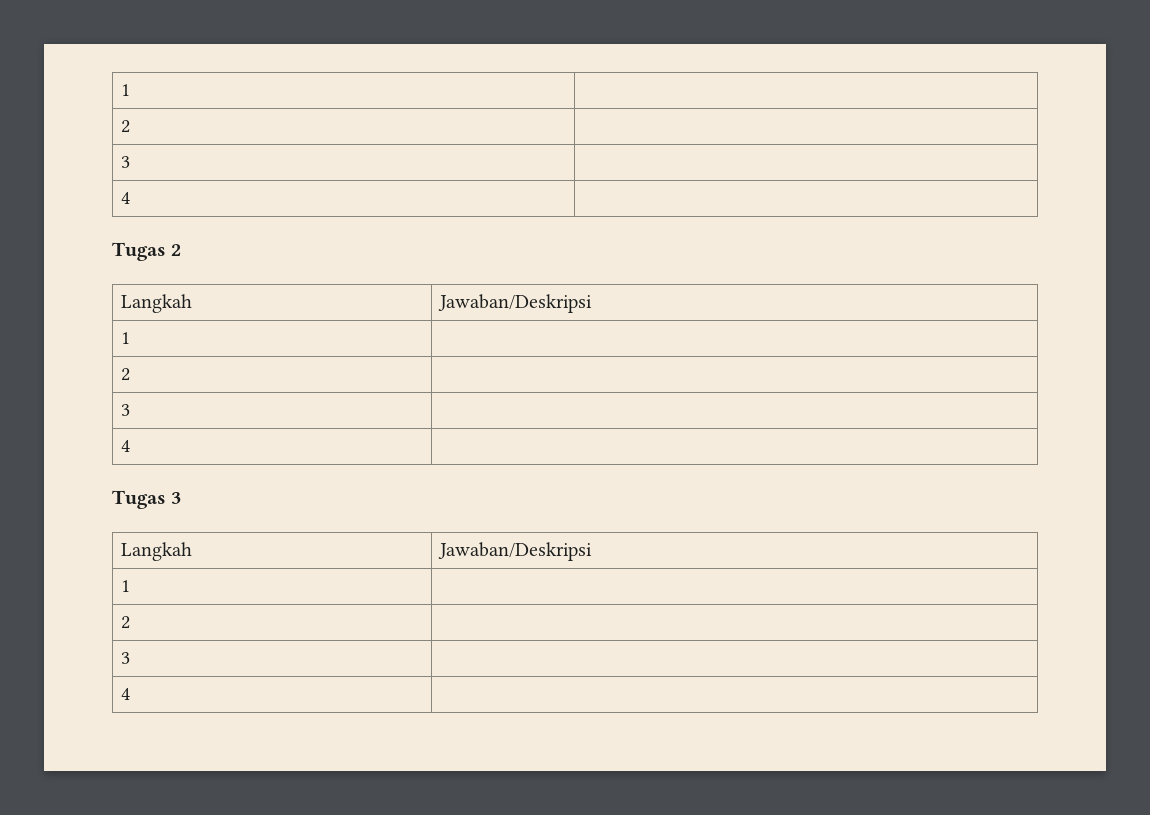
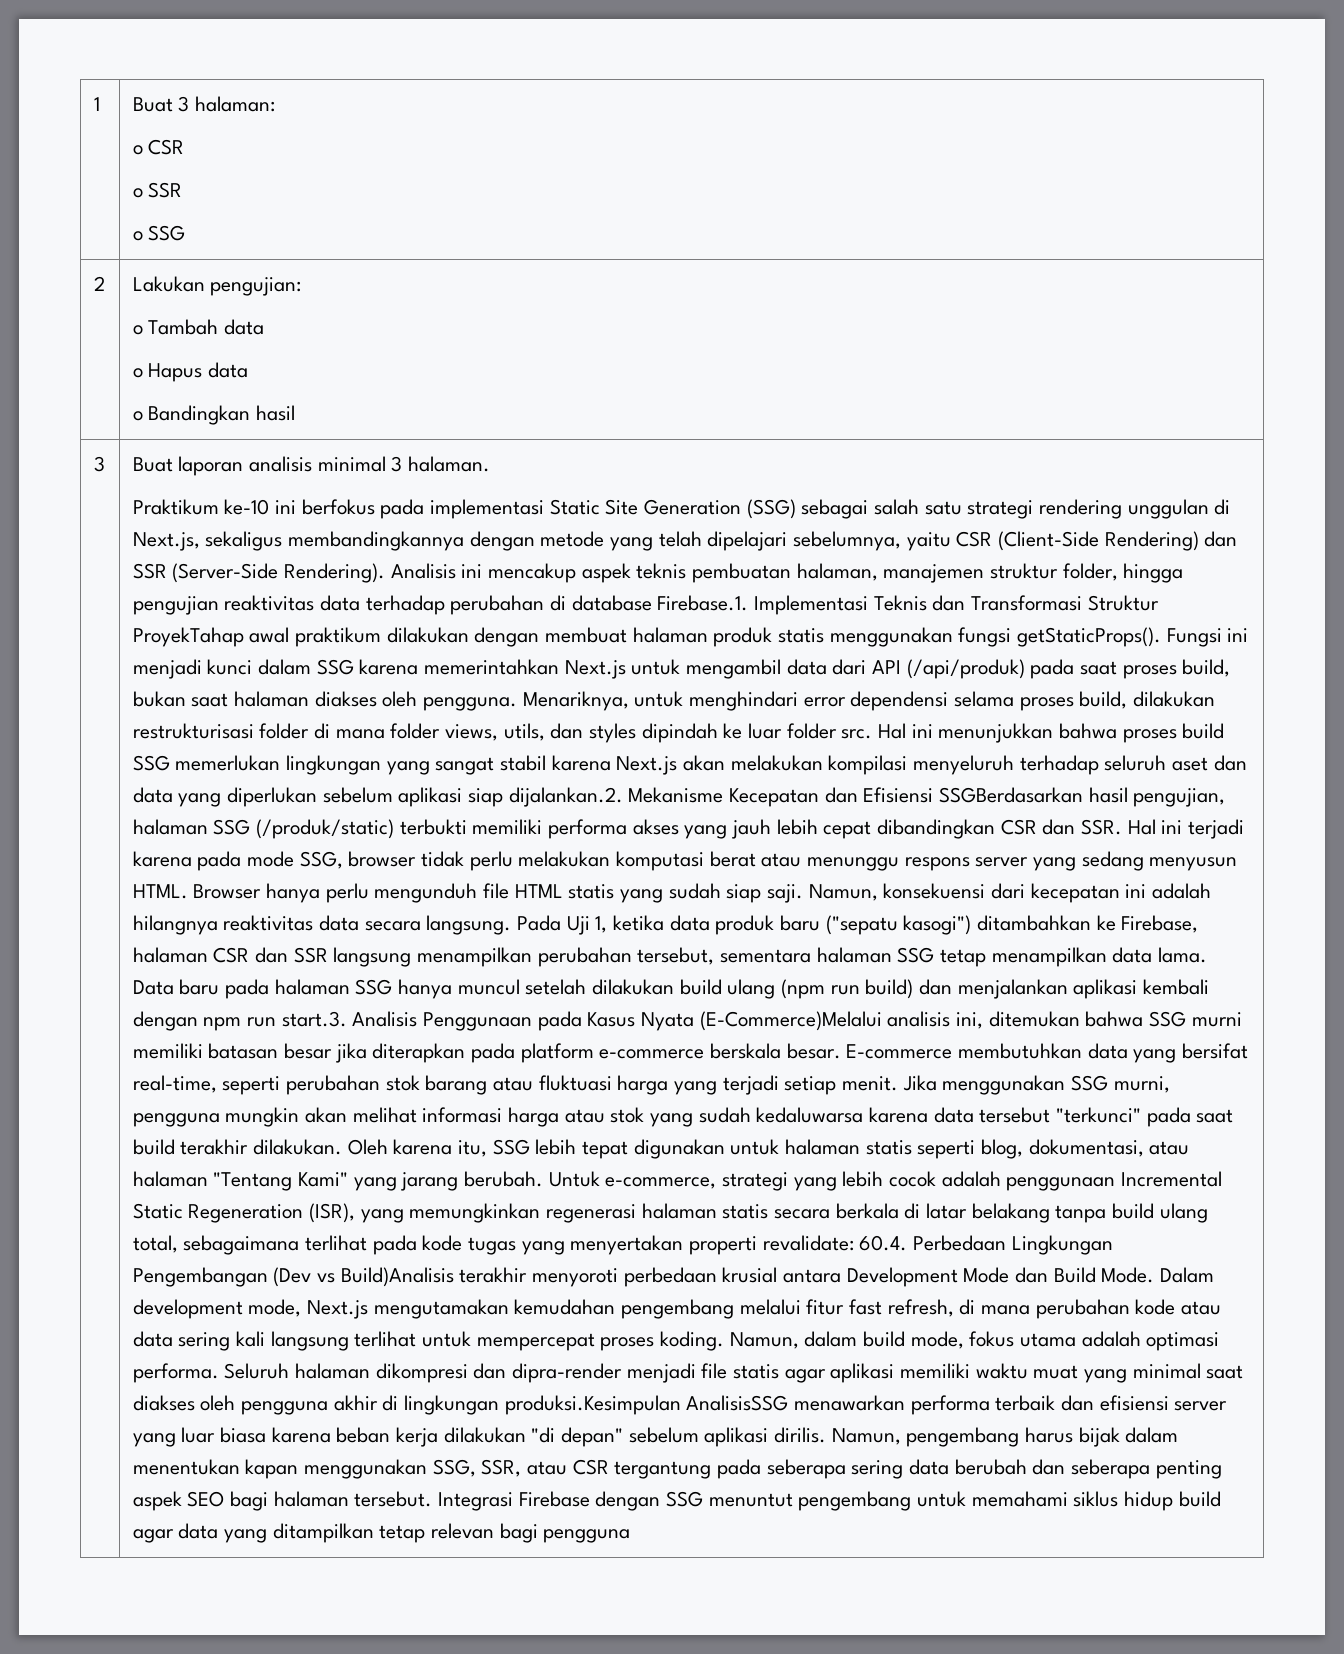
[120,84,130,96] [120,120,130,133] [120,156,130,168] [120,192,130,204] [112,242,182,261] [120,294,192,313] [437,294,592,313] [120,332,130,344] [120,368,130,381] [120,404,130,416] [120,440,130,452] [112,490,182,509] [120,542,192,561] [437,542,592,561] [120,580,130,592] [120,616,130,629] [120,652,130,664] [120,688,130,700] 1 | // 2 | // 3 | // 4 | // Tugas 2 // Langkah | Jawaban/Deskripsi // 1 | // 2 | // 3 | // 4 | // Tugas 3 // Langkah | Jawaban/Deskripsi // 1 | // 2 | // 3 | // 4 | -> [93,97,100,111] [132,96,275,112] [132,139,185,155] [132,182,183,198] [132,225,186,241] [93,276,105,291] [132,276,302,296] [132,319,264,335] [132,362,248,382] [132,405,295,425] [93,456,105,472] [132,456,490,476] [132,499,1231,519] [132,531,1238,551] [132,563,1184,583] [132,595,1159,615] [132,627,1249,647] [132,659,1231,679] [132,691,1216,711] [132,723,1225,743] [132,755,1247,775] [132,787,1226,807] [132,819,1245,839] [132,851,1238,871] [132,883,1212,903] [132,915,1199,935] [132,947,1208,967] [132,979,1210,999] [132,1011,1242,1031] [132,1043,1249,1063] [132,1075,1170,1095] [132,1107,1234,1127] [132,1139,1190,1159] [132,1171,1223,1191] [132,1203,1208,1223] [132,1235,1113,1255] [132,1267,1215,1287] [132,1299,1222,1319] [132,1331,1220,1351] [132,1363,1244,1383] [132,1395,1228,1415] [132,1427,1179,1447] [132,1459,1222,1479] [132,1491,1221,1511] [132,1523,631,1543] 1 | Buat 3 halaman: // o CSR // o SSR // o SSG // 2 | Lakukan pengujian: // o Tambah data // o Hapus data // o Bandingkan hasil // 3 | Buat laporan analisis minimal 3 halaman. // Praktikum ke-10 ini berfokus pada implementasi Static Site Generation (SSG) sebagai salah satu strategi rendering unggulan di Next.js, sekaligus membandingkannya dengan metode yang telah dipelajari sebelumnya, yaitu CSR (Client-Side Rendering) dan SSR (Server-Side Rendering). Analisis ini mencakup aspek teknis pembuatan halaman, manajemen struktur folder, hingga pengujian reaktivitas data terhadap perubahan di database Firebase.1. Implementasi Teknis dan Transformasi Struktur ProyekTahap awal praktikum dilakukan dengan membuat halaman produk statis menggunakan fungsi getStaticProps(). Fungsi ini menjadi kunci dalam SSG karena memerintahkan Next.js untuk mengambil data dari API (/api/produk) pada saat proses build, bukan saat halaman diakses oleh pengguna. Menariknya, untuk menghindari error dependensi selama proses build, dilakukan restrukturisasi folder di mana folder views, utils, dan styles dipindah ke luar folder src. Hal ini menunjukkan bahwa proses build SSG memerlukan lingkungan yang sangat stabil karena Next.js akan melakukan kompilasi menyeluruh terhadap seluruh aset dan data yang diperlukan sebelum aplikasi siap dijalankan.2. Mekanisme Kecepatan dan Efisiensi SSGBerdasarkan hasil pengujian, halaman SSG (/produk/static) terbukti memiliki performa akses yang jauh lebih cepat dibandingkan CSR dan SSR. Hal ini terjadi karena pada mode SSG, browser tidak perlu melakukan komputasi berat atau menunggu respons server yang sedang menyusun HTML. Browser hanya perlu mengunduh file HTML statis yang sudah siap saji. Namun, konsekuensi dari kecepatan ini adalah hilangnya reaktivitas data secara langsung. Pada Uji 1, ketika data produk baru ("sepatu kasogi") ditambahkan ke Firebase, halaman CSR dan SSR langsung menampilkan perubahan tersebut, sementara halaman SSG tetap menampilkan data lama. Data baru pada halaman SSG hanya muncul setelah dilakukan build ulang (npm run build) dan menjalankan aplikasi kembali dengan npm run start.3. Analisis Penggunaan pada Kasus Nyata (E-Commerce)Melalui analisis ini, ditemukan bahwa SSG murni memiliki batasan besar jika diterapkan pada platform e-commerce berskala besar. E-commerce membutuhkan data yang bersifat real-time, seperti perubahan stok barang atau fluktuasi harga yang terjadi setiap menit. Jika menggunakan SSG murni, pengguna mungkin akan melihat informasi harga atau stok yang sudah kedaluwarsa karena data tersebut "terkunci" pada saat build terakhir dilakukan. Oleh karena itu, SSG lebih tepat digunakan untuk halaman statis seperti blog, dokumentasi, atau halaman "Tentang Kami" yang jarang berubah. Untuk e-commerce, strategi yang lebih cocok adalah penggunaan Incremental Static Regeneration (ISR), yang memungkinkan regenerasi halaman statis secara berkala di latar belakang tanpa build ulang total, sebagaimana terlihat pada kode tugas yang menyertakan properti revalidate: 60.4. Perbedaan Lingkungan Pengembangan (Dev vs Build)Analisis terakhir menyoroti perbedaan krusial antara Development Mode dan Build Mode. Dalam development mode, Next.js mengutamakan kemudahan pengembang melalui fitur fast refresh, di mana perubahan kode atau data sering kali langsung terlihat untuk mempercepat proses koding. Namun, dalam build mode, fokus utama adalah optimasi performa. Seluruh halaman dikompresi dan dipra-render menjadi file statis agar aplikasi memiliki waktu muat yang minimal saat diakses oleh pengguna akhir di lingkungan produksi.Kesimpulan AnalisisSSG menawarkan performa terbaik dan efisiensi server yang luar biasa karena beban kerja dilakukan "di depan" sebelum aplikasi dirilis. Namun, pengembang harus bijak dalam menentukan kapan menggunakan SSG, SSR, atau CSR tergantung pada seberapa sering data berubah dan seberapa penting aspek SEO bagi halaman tersebut. Integrasi Firebase dengan SSG menuntut pengembang untuk memahami siklus hidup build agar data yang ditampilkan tetap relevan bagi pengguna

